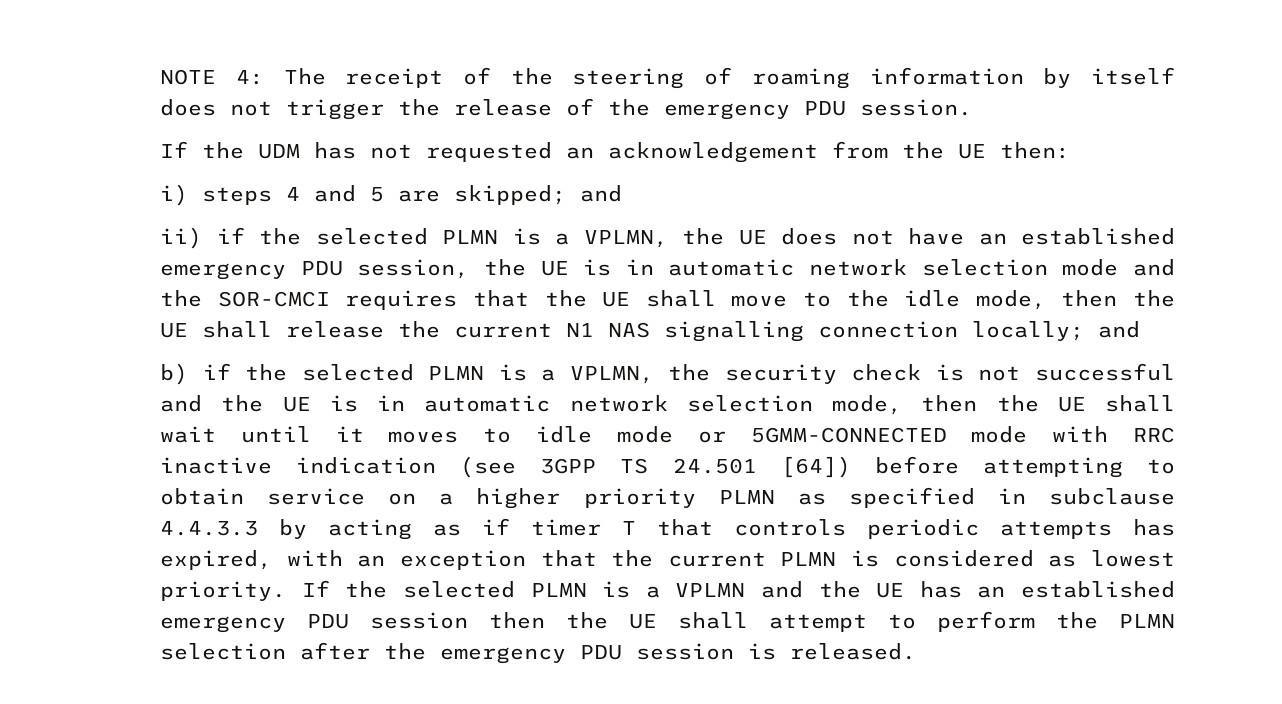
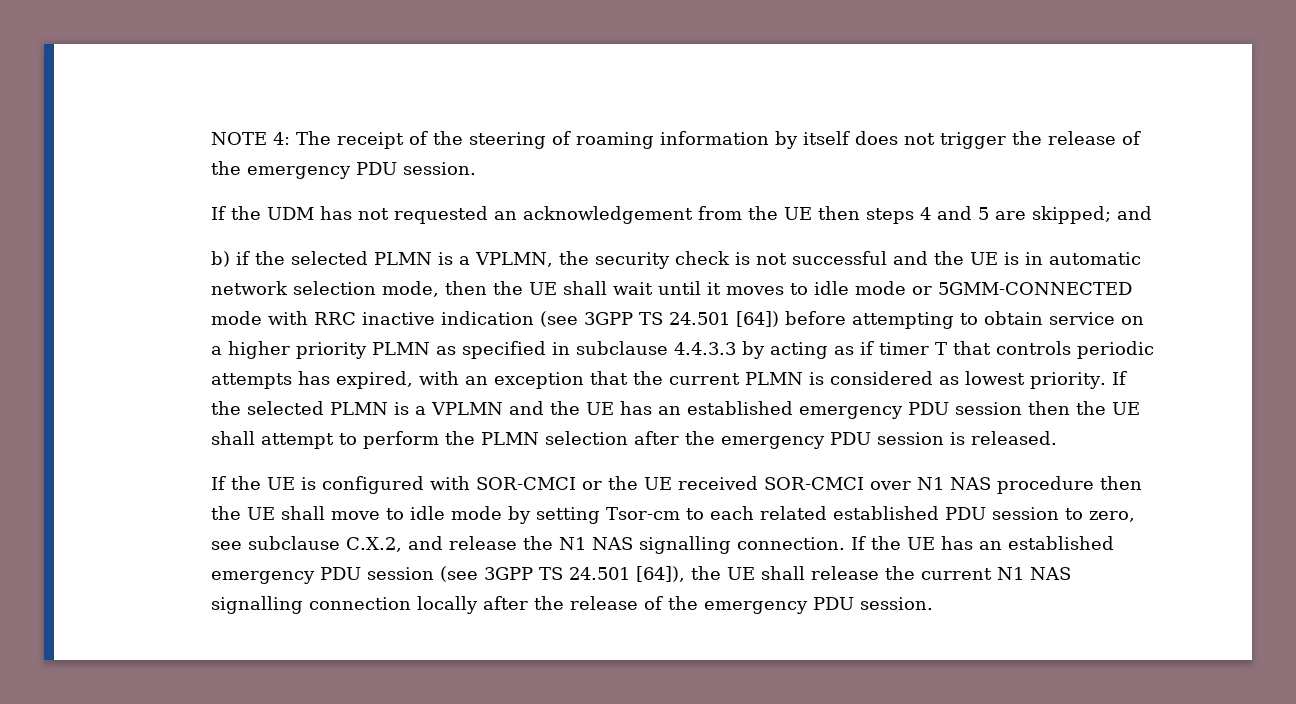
[1000,142,1071,159] [160,184,189,206] then: // i) -> [818,206,861,220] then
[160,227,1175,249] [160,259,1175,280] [160,290,1176,310] [160,321,1141,342] // ii) if the selected PLMN is a VPLMN, the UE does not have an established emergency PDU session, the UE is in automatic network selection mode and the SOR-CMCI requires that the UE shall move to the idle mode, then the UE shall release the current N1 NAS signalling connection locally; and -> (1153, 213) none
(917, 651) none -> [211,476,1143,494] [211,506,1136,524] [211,536,1115,554] [211,566,1072,584] [211,596,934,614] // If the UE is configured with SOR-CMCI or the UE received SOR-CMCI over N1 NAS procedure then the UE shall move to idle mode by setting Tsor-cm to each related established PDU session to zero, see subclause C.X.2, and release the N1 NAS signalling connection. If the UE has an established emergency PDU session (see 3GPP TS 24.501 [64]), the UE shall release the current N1 NAS signalling connection locally after the release of the emergency PDU session.

